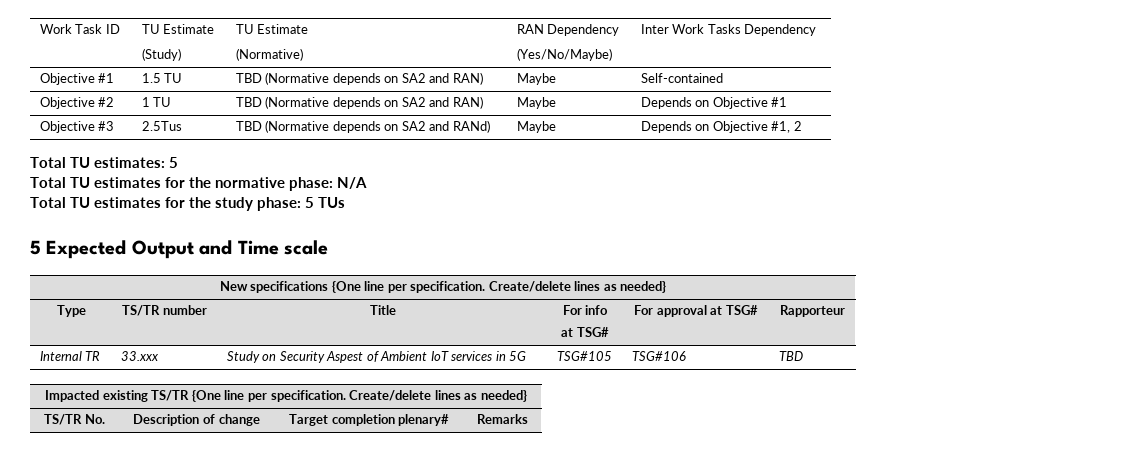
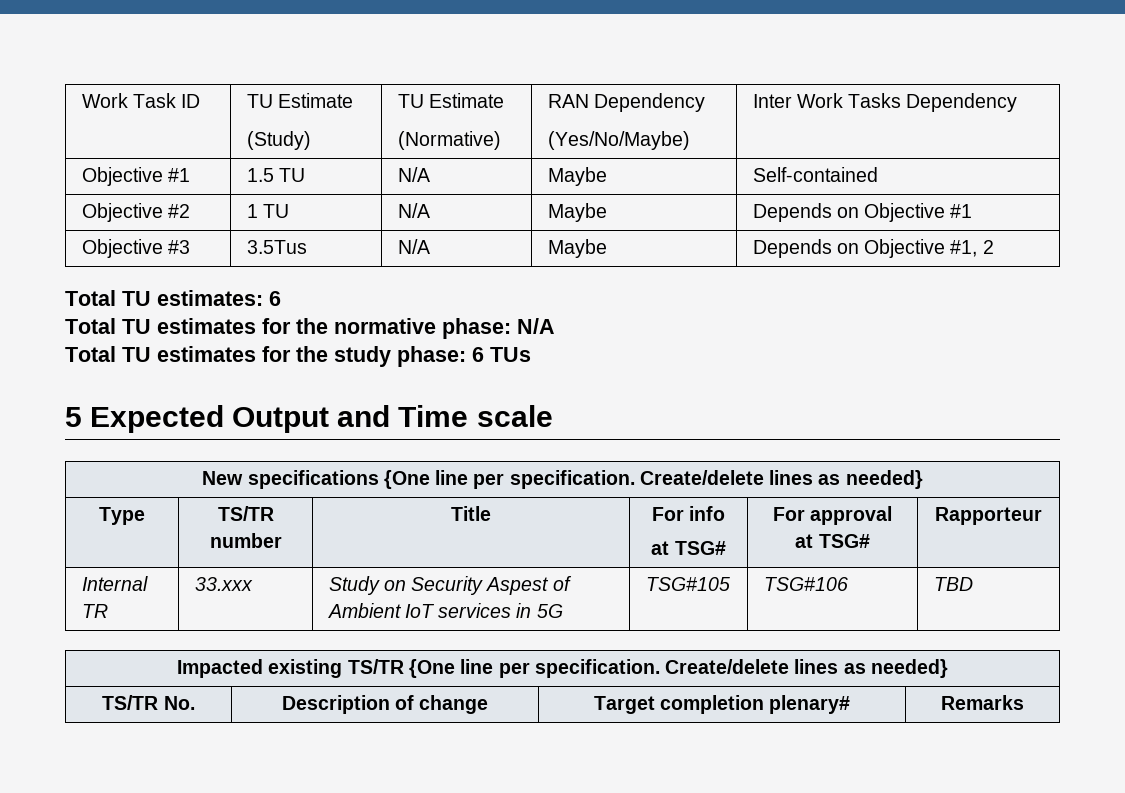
[235,72,483,85] TBD (Normative depends on SA2 and RAN) -> [397,167,430,182] N/A
[235,96,483,109] TBD (Normative depends on SA2 and RAN) -> [397,203,430,218] N/A
[141,121,182,131] [235,120,490,133] 2.5Tus | TBD (Normative depends on SA2 and RANd) -> [246,240,307,254] [397,239,430,254] 3.5Tus | N/A
[169,157,178,168] 5 -> [269,291,281,306] 6
[305,197,314,208] 5 -> [472,347,484,362] 6

